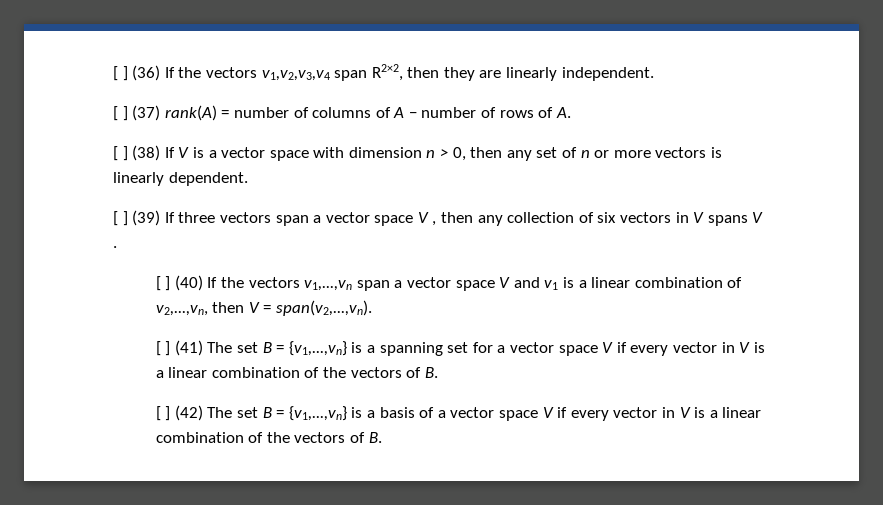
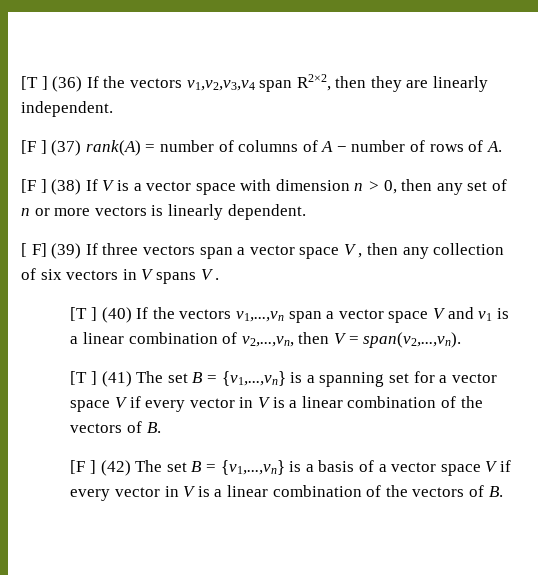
[113,66,118,81] [ -> [21,76,38,90] [T
[113,106,118,121] [ -> [21,140,36,154] [F
[113,146,118,161] [ -> [21,179,36,193] [F
[122,211,128,226] ] -> [31,243,47,257] F]
[155,276,161,291] [ -> [70,307,88,321] [T
[155,341,161,356] [ -> [70,371,88,385] [T
[155,406,161,421] [ -> [70,460,86,474] [F

